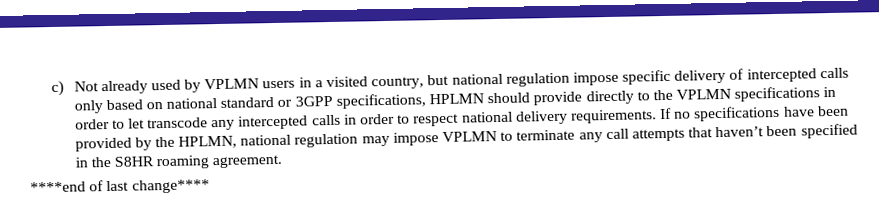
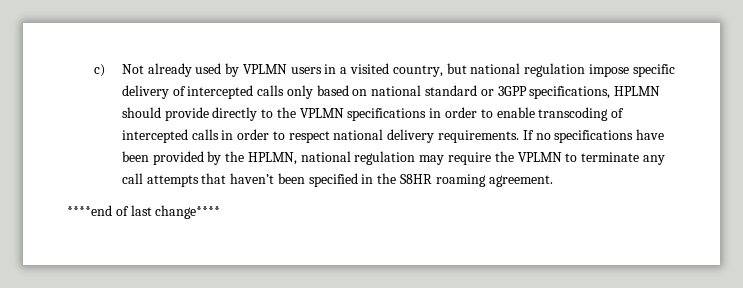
[127,117,236,131] let transcode any -> [496,107,625,121] enable transcoding of
[392,132,439,146] impose -> [448,151,514,165] require the

